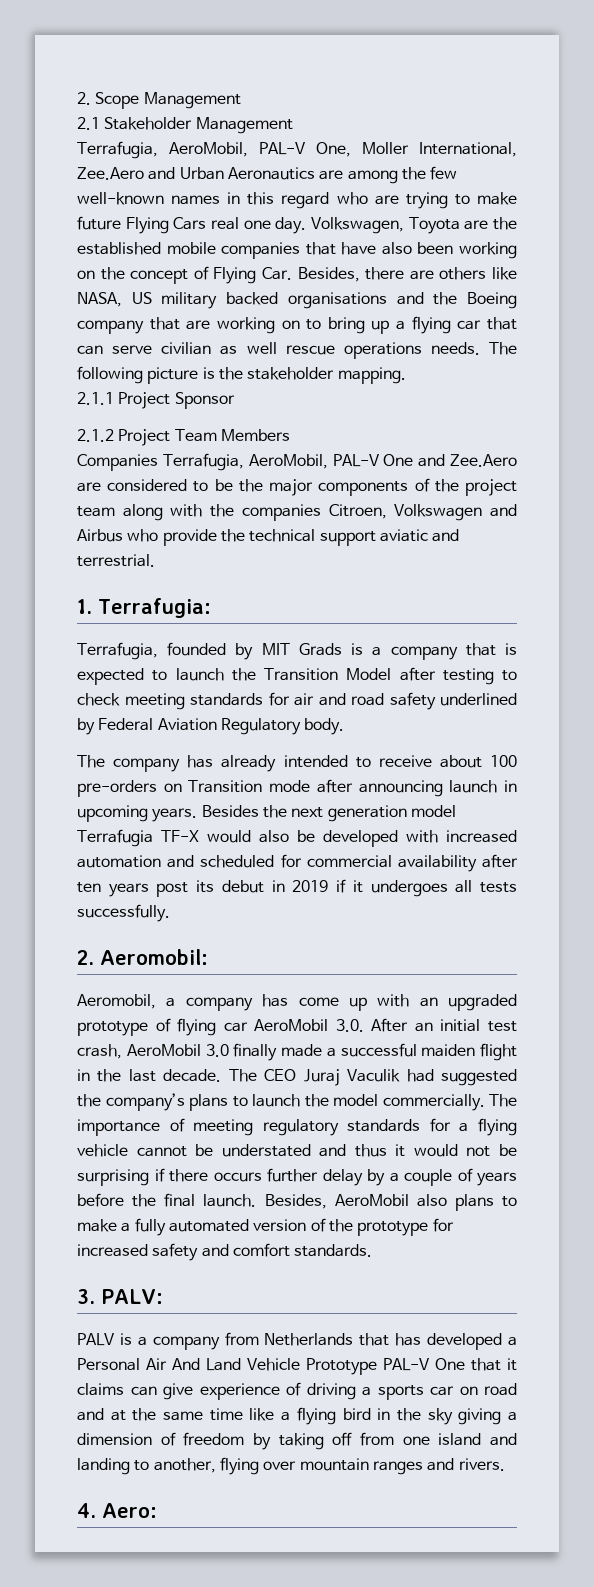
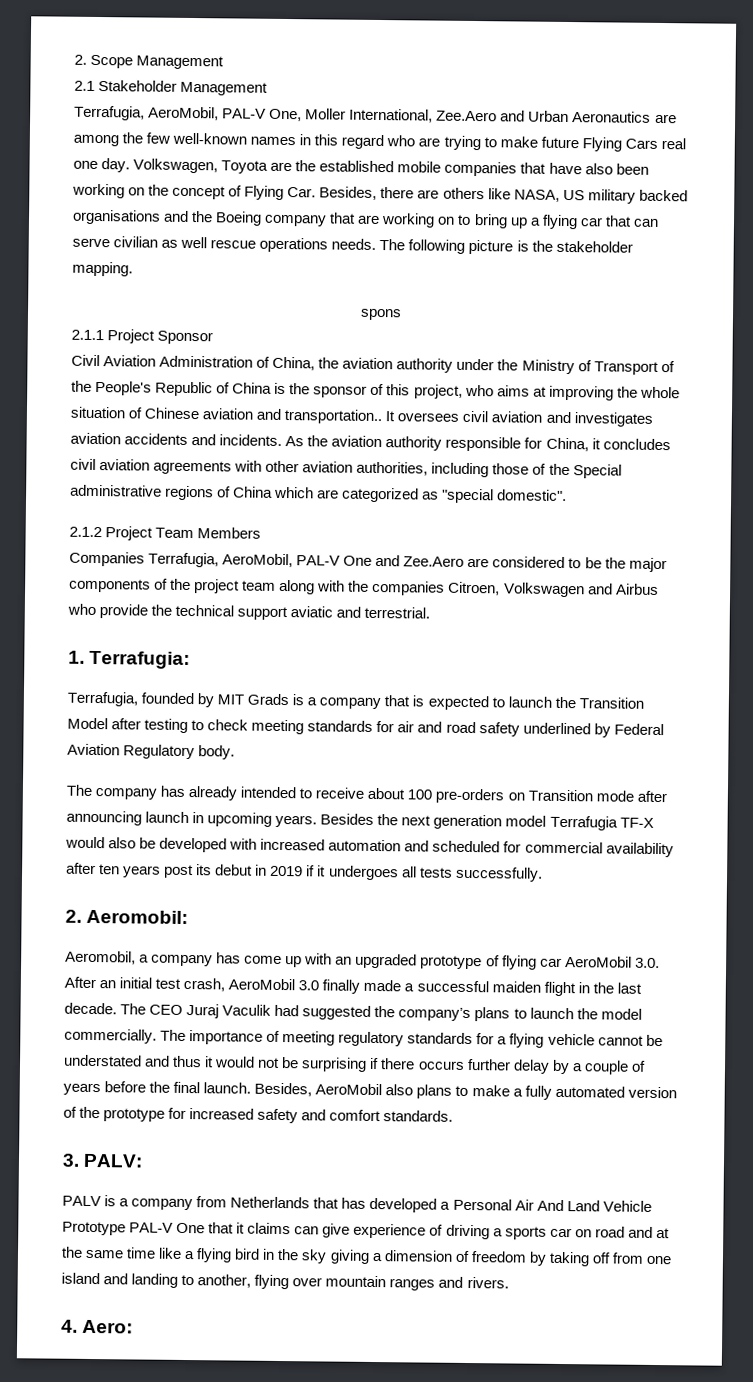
(406, 375) none -> [359,308,402,321] // spons
(235, 400) none -> [71,354,675,375] [71,380,680,401] [70,406,653,427] [70,432,671,452] [70,458,622,479] [70,484,568,504] // Civil Aviation Administration of China, the aviation authority under the Ministry of Transport of the People's Republic of China is the sponsor of this project, who aims at improving the whole situation of Chinese aviation and transportation.. It oversees civil aviation and investigates aviation accidents and incidents. As the aviation authority responsible for China, it concludes civil aviation agreements with other aviation authorities, including those of the Special administrative regions of China which are categorized as "special domestic".

